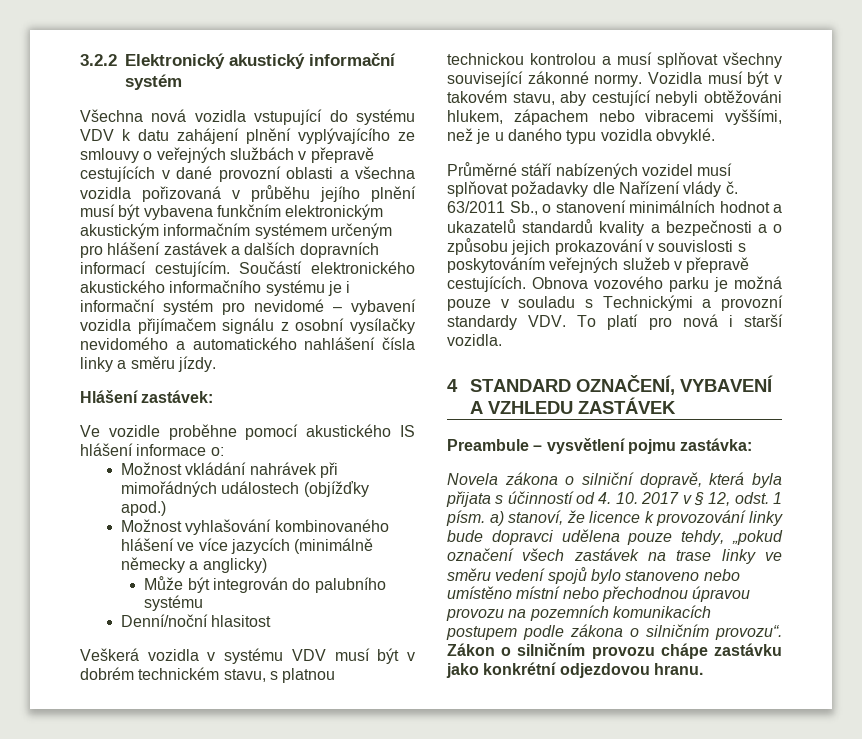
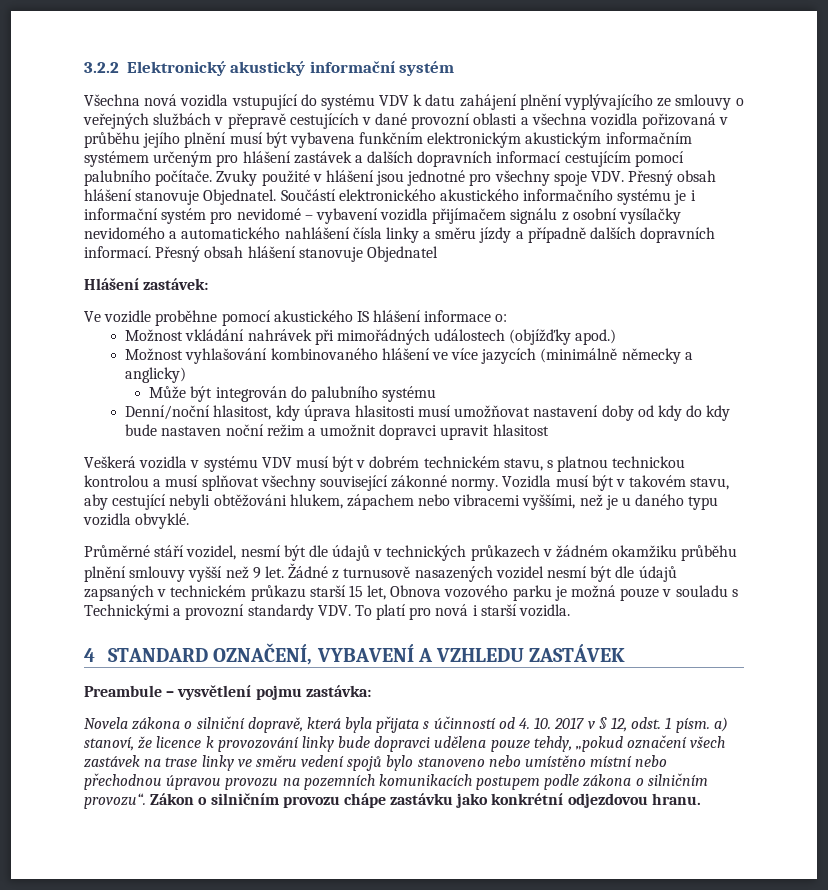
[154,261,230,277] cestujícím. -> [564,151,684,167] [84,170,717,186] [84,189,277,205] cestujícím pomocí palubního počítače. Zvuky použité v hlášení jsou jednotné pro všechny spoje VDV. Přesný obsah hlášení stanovuje Objednatel.
[177,356,216,372] jízdy. -> [479,227,716,243] [84,246,438,262] jízdy a případně dalších dopravních informací. Přesný obsah hlášení stanovuje Objednatel
(209, 620) none -> [213,405,731,421] [125,424,490,440] hlasitost, kdy úprava hlasitosti musí umožňovat nastavení doby od kdy do kdy bude nastaven noční režim a umožnit dopravci upravit
[555,163,733,179] [447,181,738,197] [447,200,782,215] [447,219,783,236] [447,238,746,255] [447,257,750,273] [447,276,526,292] nabízených vozidel musí splňovat požadavky dle Nařízení vlády č. 63/2011 Sb., o stanovení minimálních hodnot a ukazatelů standardů kvality a bezpečnosti a o způsobu jejich prokazování v souvislosti s poskytováním veřejných služeb v přepravě cestujících. -> [186,545,738,561] [84,563,677,582] [84,585,387,601] vozidel, nesmí být dle údajů v technických průkazech v žádném okamžiku průběhu plnění smlouvy vyšší než 9 let. Žádné z turnusově nasazených vozidel nesmí být dle údajů zapsaných v technickém průkazu starší 15 let,

